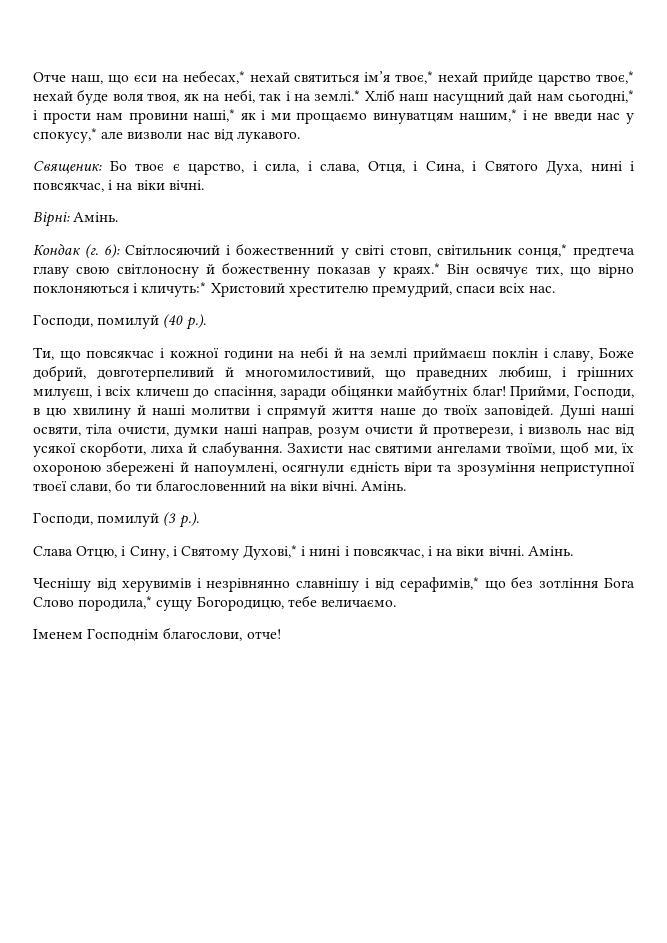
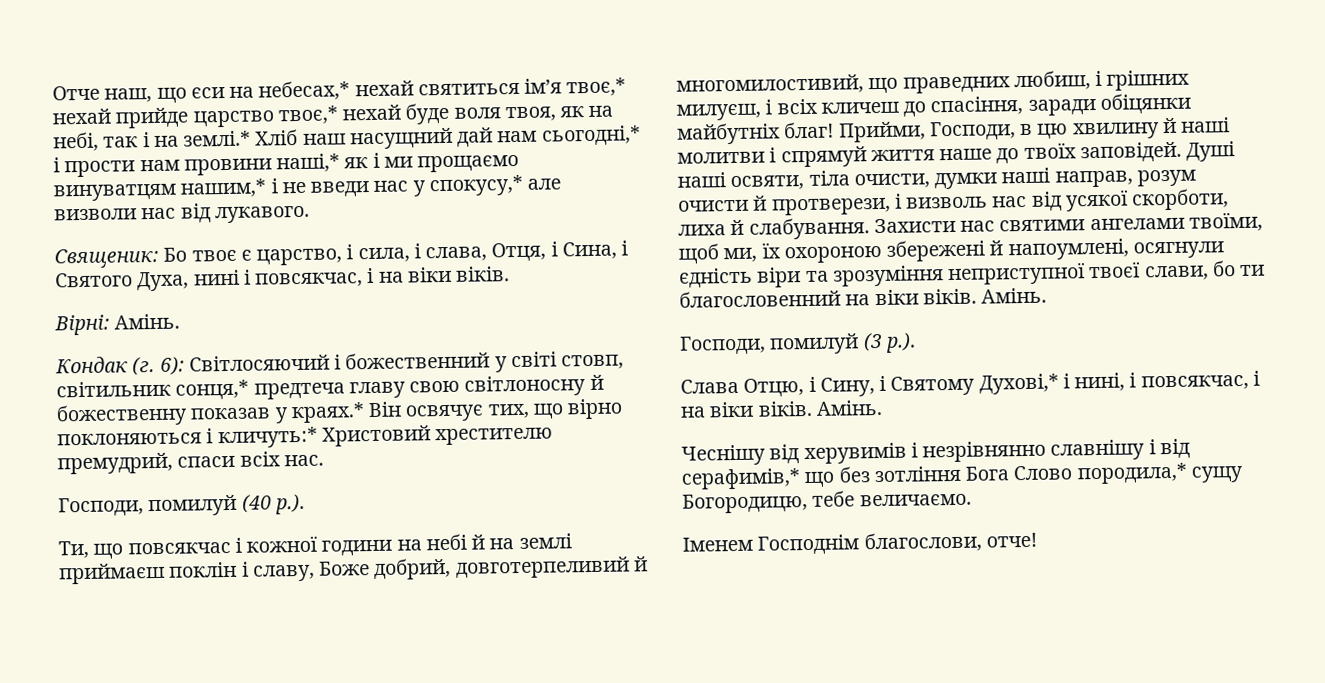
[168,180,204,190] вічні. -> [455,266,511,282] віків.
[322,481,358,491] вічні. -> [922,288,977,305] віків.
[309,546,524,558] нині і повсякчас, і на віки вічні. -> [1074,370,1260,392] [680,400,813,418] нині, і повсякчас, і на віки віків.

